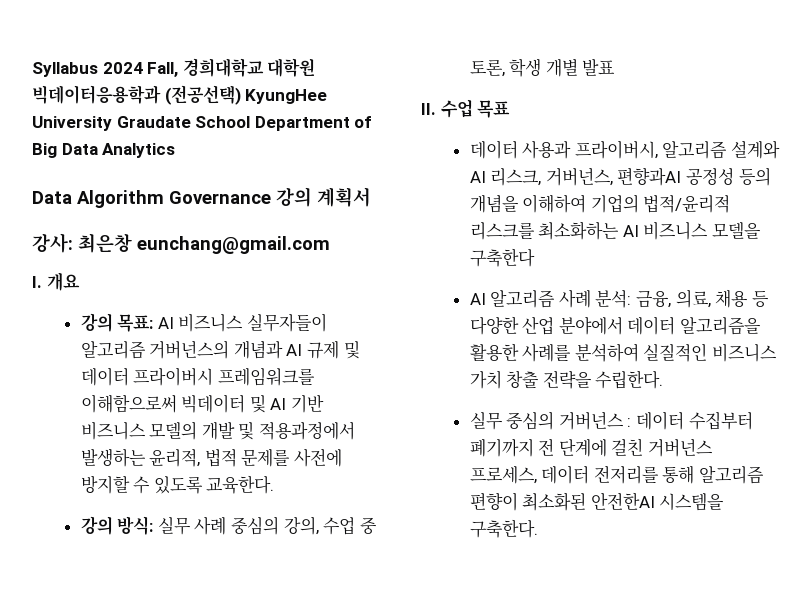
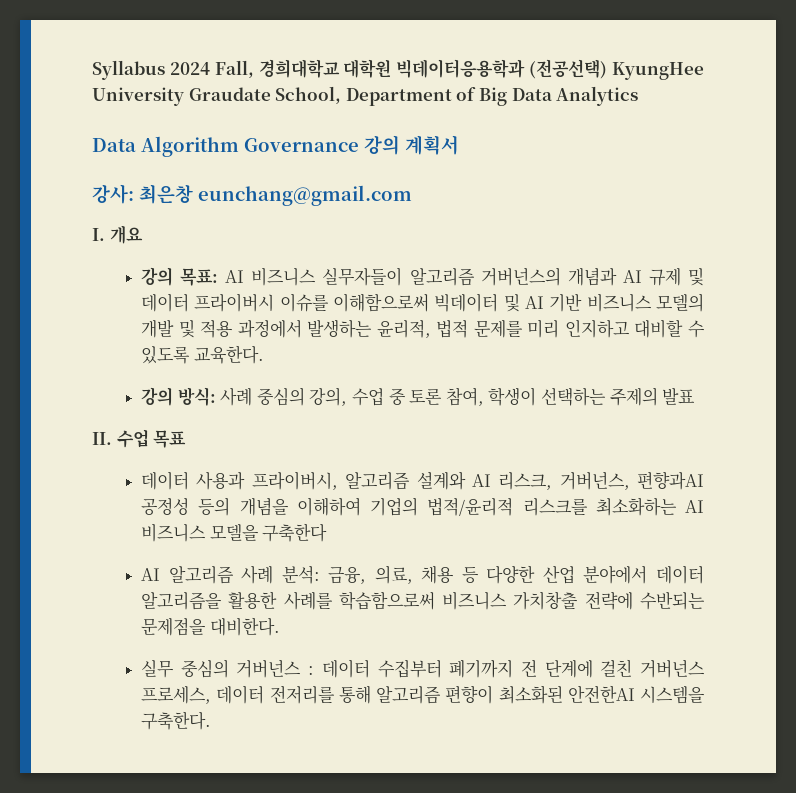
[195,116,251,128] School -> [275,86,342,104] School,
[217,367,315,386] 프레임워크를 -> [279,293,329,312] 이슈를
[258,421,355,440] 적용과정에서 -> [200,319,302,338] 적용 과정에서
[293,448,342,467] [80,475,130,494] 사전에 방지할 -> [527,319,684,338] 미리 인지하고 대비할
[157,517,191,535] 실무 -> (216, 396) none
[469,58,578,77] 토론, 학생 개별 -> [409,387,658,406] 토론 참여, 학생이 선택하는 주제의
[574,343,777,362] [469,370,664,389] 분석하여 실질적인 비즈니스 가치 창출 전략을 수립한다. -> [338,591,705,610] [141,617,280,636] 학습함으로써 비즈니스 가치창출 전략에 수반되는 문제점을 대비한다.

